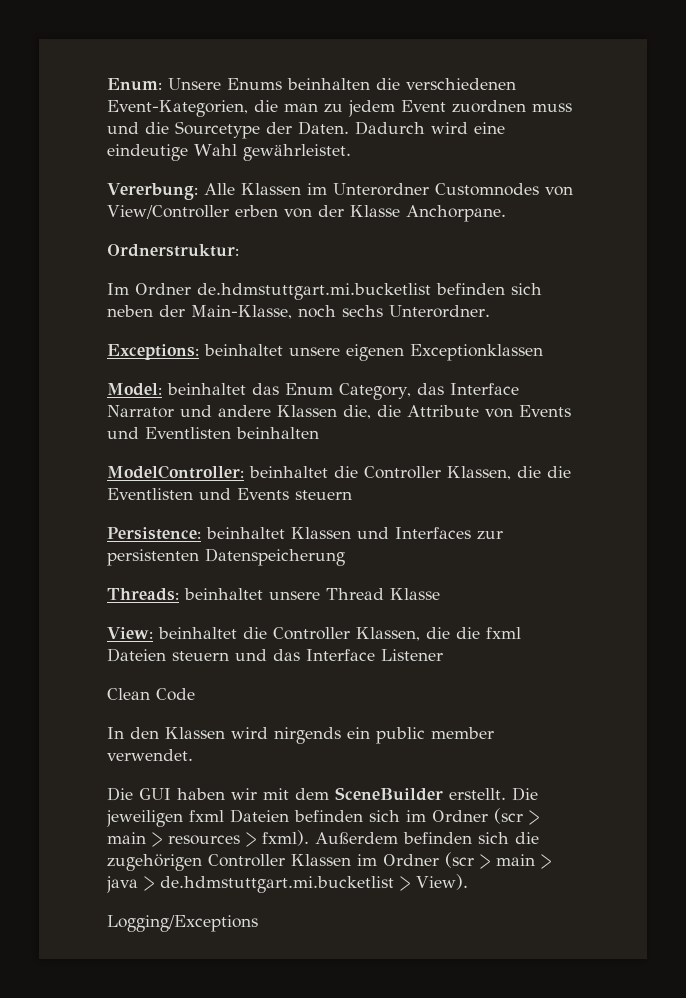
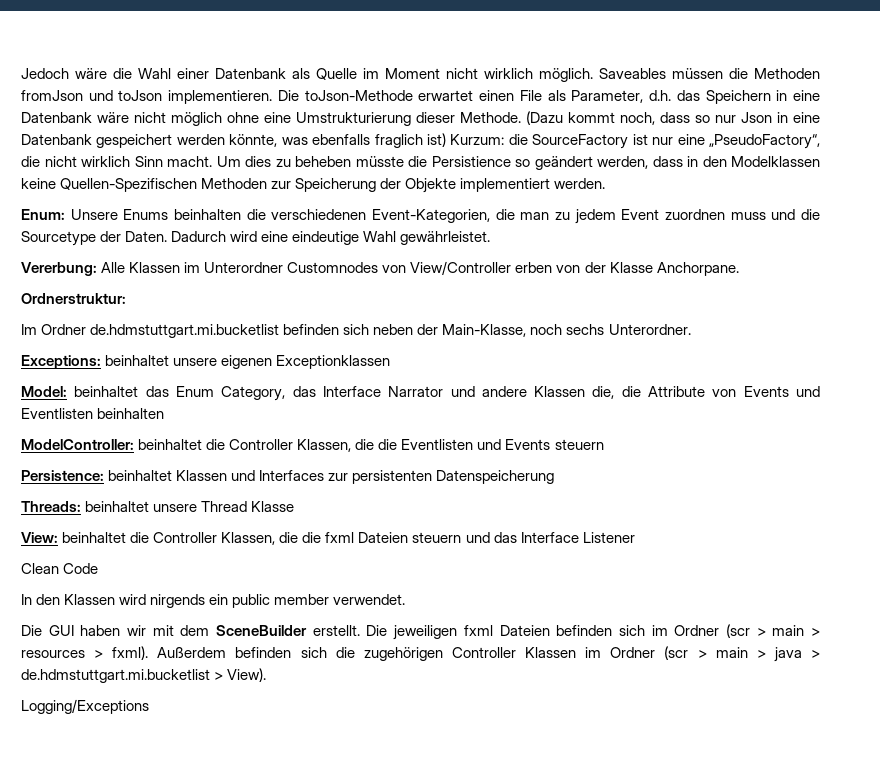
(107, 84) none -> [21,68,820,82] [21,90,821,104] [21,111,820,126] [21,133,821,149] [21,156,820,170] [21,178,606,193] Jedoch wäre die Wahl einer Datenbank als Quelle im Moment nicht wirklich möglich. Saveables müssen die Methoden fromJson und toJson implementieren. Die toJson-Methode erwartet einen File als Parameter, d.h. das Speichern in eine Datenbank wäre nicht möglich ohne eine Umstrukturierung dieser Methode. (Dazu kommt noch, dass so nur Json in eine Datenbank gespeichert werden könnte, was ebenfalls fraglich ist) Kurzum: die SourceFactory ist nur eine „PseudoFactory“, die nicht wirklich Sinn macht. Um dies zu beheben müsste die Persistience so geändert werden, dass in den Modelklassen keine Quellen-Spezifischen Methoden zur Speicherung der Objekte implementiert werden. //

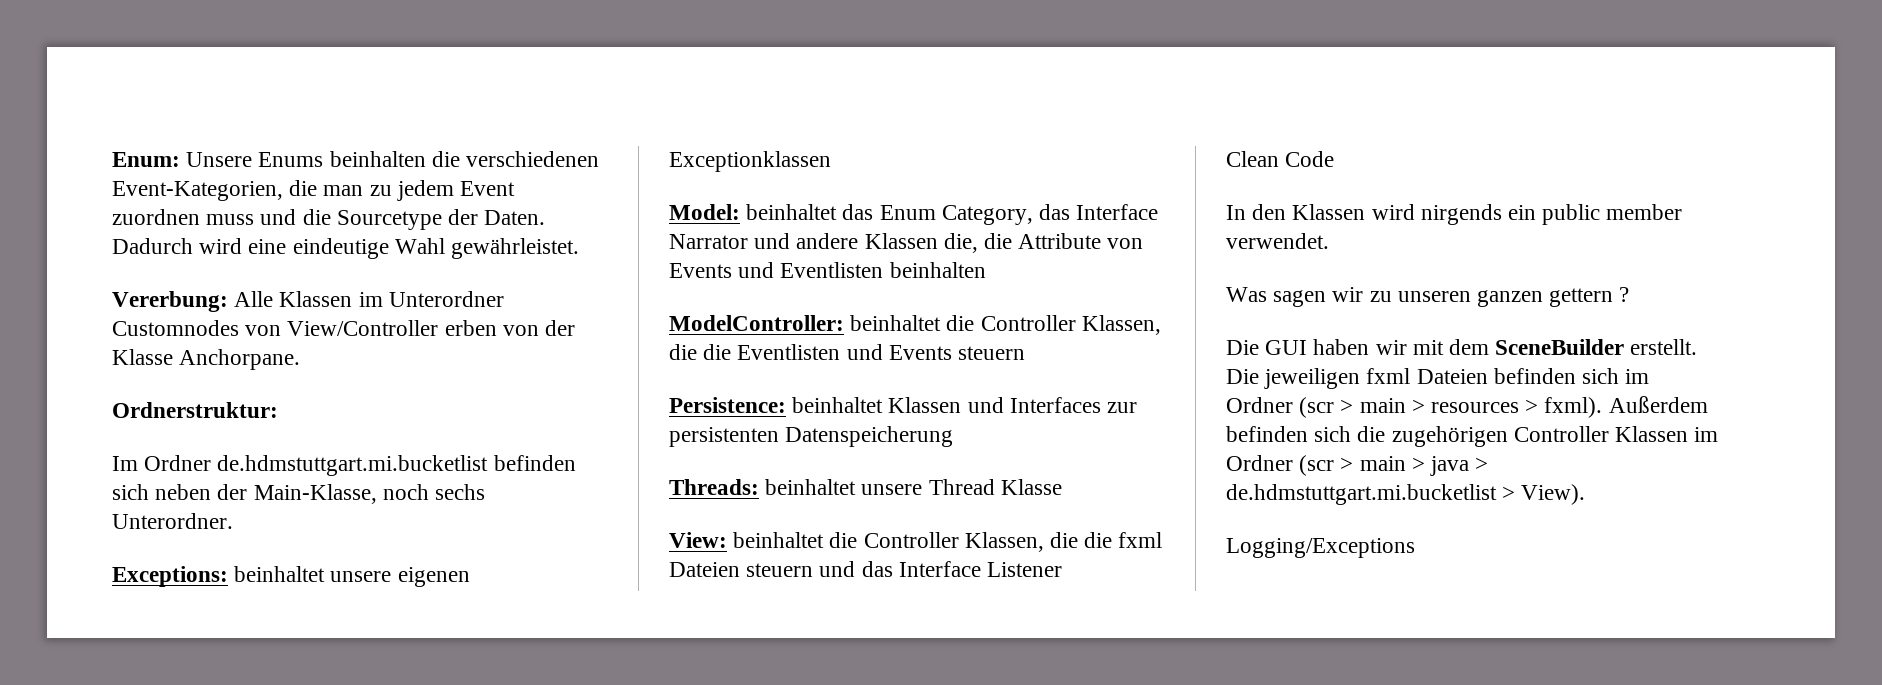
[21,68,820,82] [21,90,821,104] [21,111,820,126] [21,133,821,149] [21,156,820,170] [21,178,606,193] Jedoch wäre die Wahl einer Datenbank als Quelle im Moment nicht wirklich möglich. Saveables müssen die Methoden fromJson und toJson implementieren. Die toJson-Methode erwartet einen File als Parameter, d.h. das Speichern in eine Datenbank wäre nicht möglich ohne eine Umstrukturierung dieser Methode. (Dazu kommt noch, dass so nur Json in eine Datenbank gespeichert werden könnte, was ebenfalls fraglich ist) Kurzum: die SourceFactory ist nur eine „PseudoFactory“, die nicht wirklich Sinn macht. Um dies zu beheben müsste die Persistience so geändert werden, dass in den Modelklassen keine Quellen-Spezifischen Methoden zur Speicherung der Objekte implementiert werden. // -> (112, 159) none
(406, 599) none -> [1226,287,1630,307] // Was sagen wir zu unseren ganzen gettern ?

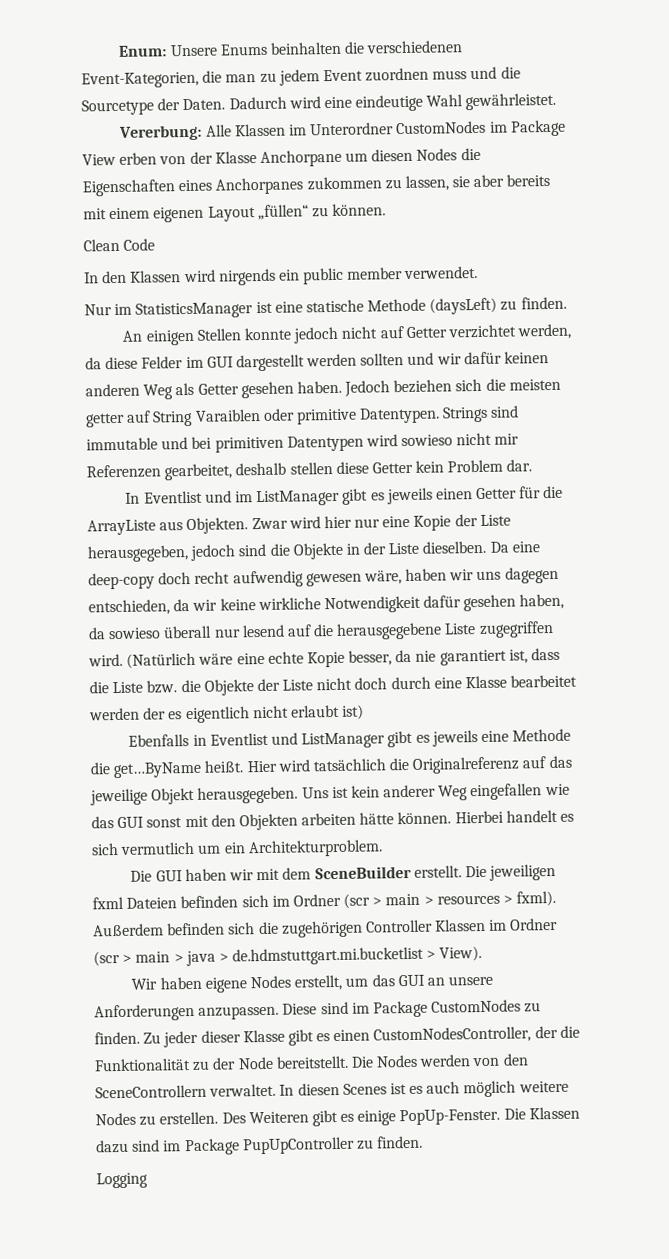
[112,320,576,336] [112,349,301,370] [112,402,278,418] [112,455,576,476] [112,484,486,504] [112,513,233,529] [112,566,470,587] [669,151,831,172] [669,204,1159,225] [669,233,1144,253] [669,262,986,278] [669,315,1161,335] [669,344,1026,360] [669,397,1138,413] [669,426,954,447] [669,479,1062,495] [669,532,1163,552] [669,561,1063,577] Customnodes von View/Controller erben von der Klasse Anchorpane. // Ordnerstruktur: // Im Ordner de.hdmstuttgart.mi.bucketlist befinden sich neben der Main-Klasse, noch sechs Unterordner. // Exceptions: beinhaltet unsere eigenen Exceptionklassen // Model: beinhaltet das Enum Category, das Interface Narrator und andere Klassen die, die Attribute von Events und Eventlisten beinhalten // ModelController: beinhaltet die Controller Klassen, die die Eventlisten und Events steuern // Persistence: beinhaltet Klassen und Interfaces zur persistenten Datenspeicherung // Threads: beinhaltet unsere Thread Klasse // View: beinhaltet die Controller Klassen, die die fxml Dateien steuern und das Interface Listener -> [396,119,566,137] [82,147,481,167] [82,173,551,197] [83,203,387,223] CustomNodes im Package View erben von der Klasse Anchorpane um diesen Nodes die Eigenschaften eines Anchorpanes zukommen zu lassen, sie aber bereits mit einem eigenen Layout „füllen“ zu können.
[1226,287,1630,307] Was sagen wir zu unseren ganzen gettern ? -> [84,296,567,319] [122,323,573,346] [85,351,550,372] [85,378,561,400] [85,405,520,428] [86,432,520,453] [86,459,533,481] [125,485,564,507] [87,514,511,536] [87,540,540,563] [88,566,559,590] [88,593,565,616] [88,620,554,640] [88,647,561,669] [89,674,578,696] [89,704,365,724] [128,728,572,749] [90,755,572,779] [90,783,570,806] [91,809,575,831] [91,839,383,858] Nur im StatisticsManager ist eine statische Methode (daysLeft) zu finden. // An einigen Stellen konnte jedoch nicht auf Getter verzichtet werden, da diese Felder im GUI dargestellt werden sollten und wir dafür keinen anderen Weg als Getter gesehen haben. Jedoch beziehen sich die meisten getter auf String Varaiblen oder primitive Datentypen. Strings sind immutable und bei primitiven Datentypen wird sowieso nicht mir Referenzen gearbeitet, deshalb stellen diese Getter kein Problem dar. // In Eventlist und im ListManager gibt es jeweils einen Getter für die ArrayListe aus Objekten. Zwar wird hier nur eine Kopie der Liste herausgegeben, jedoch sind die Objekte in der Liste dieselben. Da eine deep-copy doch recht aufwendig gewesen wäre, haben wir uns dagegen entschieden, da wir keine wirkliche Notwendigkeit dafür gesehen haben, da sowieso überall nur lesend auf die herausgegebene Liste zugegriffen wird. (Natürlich wäre eine echte Kopie besser, da nie garantiert ist, dass die Liste bzw. die Objekte der Liste nicht doch durch eine Klasse bearbeitet werden der es eigentlich nicht erlaubt ist) // Ebenfalls in Eventlist und ListManager gibt es jeweils eine Methode die get…ByName heißt. Hier wird tatsächlich die Originalreferenz auf das jeweilige Objekt herausgegeben. Uns ist kein anderer Weg eingefallen wie das GUI sonst mit den Objekten arbeiten hätte können. Hierbei handelt es sich vermutlich um ein Architekturproblem.
[1226,538,1415,558] Logging/Exceptions -> [131,974,494,993] [94,999,542,1022] [94,1025,580,1048] [94,1053,529,1072] [95,1080,569,1099] [95,1106,580,1127] [96,1135,424,1156] [96,1172,148,1189] Wir haben eigene Nodes erstellt, um das GUI an unsere Anforderungen anzupassen. Diese sind im Package CustomNodes zu finden. Zu jeder dieser Klasse gibt es einen CustomNodesController, der die Funktionalität zu der Node bereitstellt. Die Nodes werden von den SceneControllern verwaltet. In diesen Scenes ist es auch möglich weitere Nodes zu erstellen. Des Weiteren gibt es einige PopUp-Fenster. Die Klassen dazu sind im Package PupUpController zu finden. // Logging

